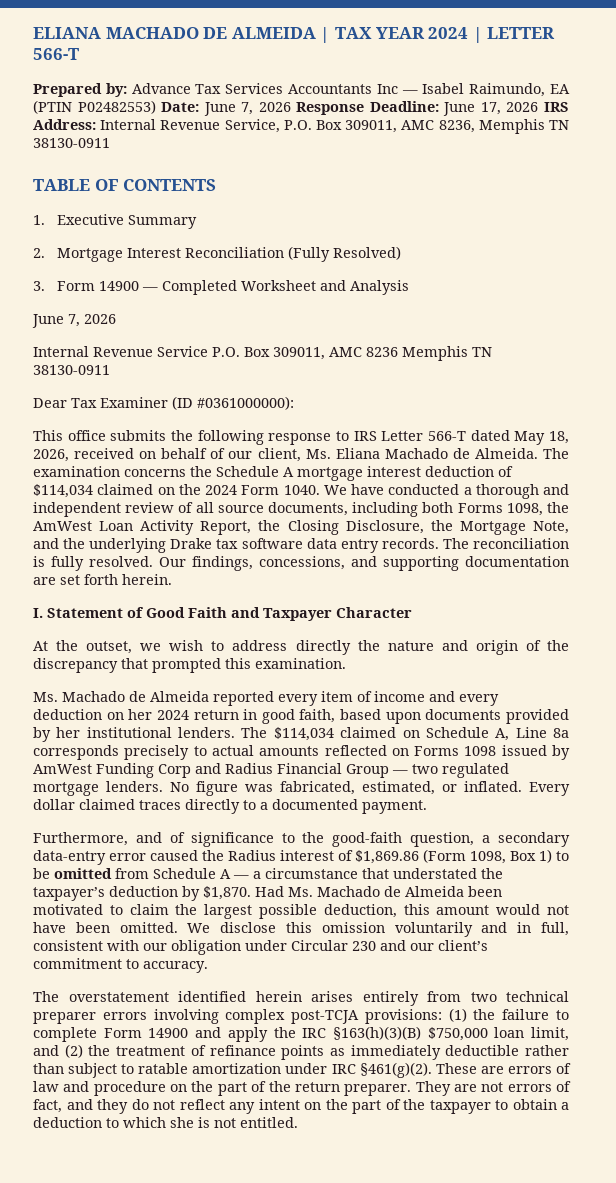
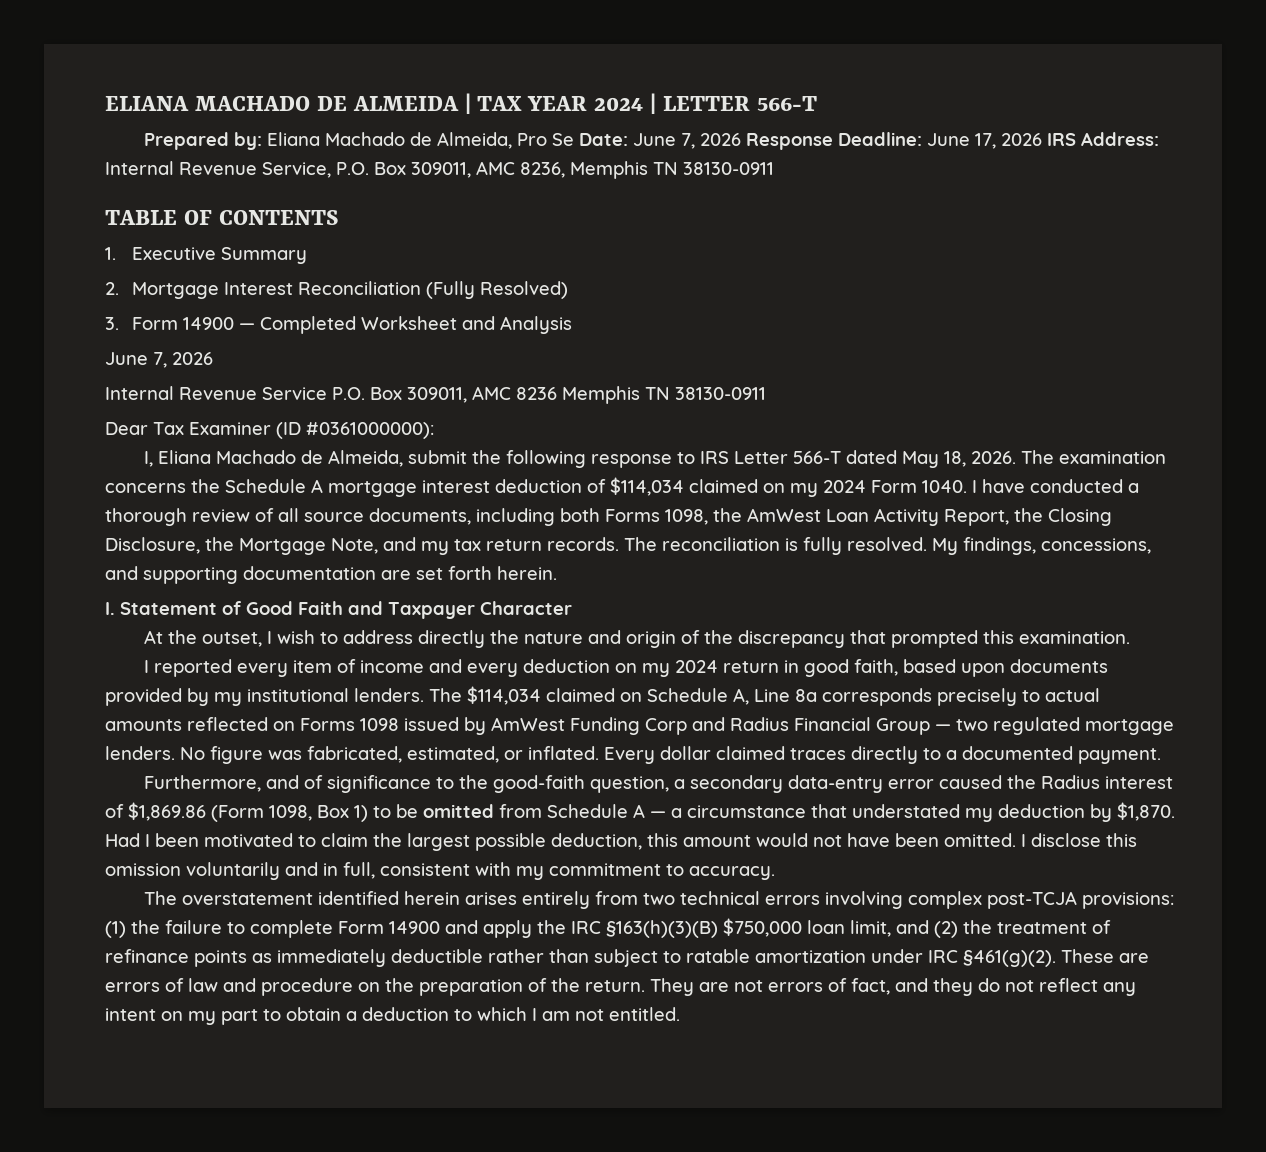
[131,83,570,97] [33,100,156,114] Advance Tax Services Accountants Inc — Isabel Raimundo, EA (PTIN P02482553) -> [267,132,575,149] Eliana Machado de Almeida, Pro Se
[33,430,167,441] This office submits -> [144,450,468,467] I, Eliana Machado de Almeida, submit
[33,448,538,462] 2026, received on behalf of our client, Ms. Eliana Machado de Almeida. -> [971,451,1017,464] 2026.
[178,484,201,495] the -> [790,483,818,497] my
[323,485,347,495] We -> [972,480,977,493] I
[543,484,569,495] [33,502,121,517] and independent -> (187, 517) none
[63,538,379,553] the underlying Drake tax software data entry -> [421,539,542,555] my tax return
[159,557,186,567] Our -> [932,538,958,555] My
[140,643,162,651] we -> [267,631,273,644] I
[33,691,209,702] Ms. Machado de Almeida -> [144,660,150,673] I
[128,709,153,720] her -> [642,663,671,677] my
[56,727,81,738] her -> [214,692,242,706] my
[481,868,503,879] [33,887,105,901] the taxpayer’s -> [965,808,993,822] my
[288,886,464,897] Ms. Machado de Almeida -> [145,834,150,847] I
[187,923,211,933] We -> [1021,834,1026,847] I
[143,940,488,955] our obligation under Circular 230 and our client’s -> [516,866,544,880] my
[33,1012,96,1024] preparer -> (761, 898) none
[217,1081,412,1096] part of the return preparer. -> [419,978,645,996] preparation of the return.
[325,1099,491,1114] the part of the taxpayer -> [188,1009,258,1025] my part
[170,1117,210,1128] she is -> [532,1008,570,1021] I am

